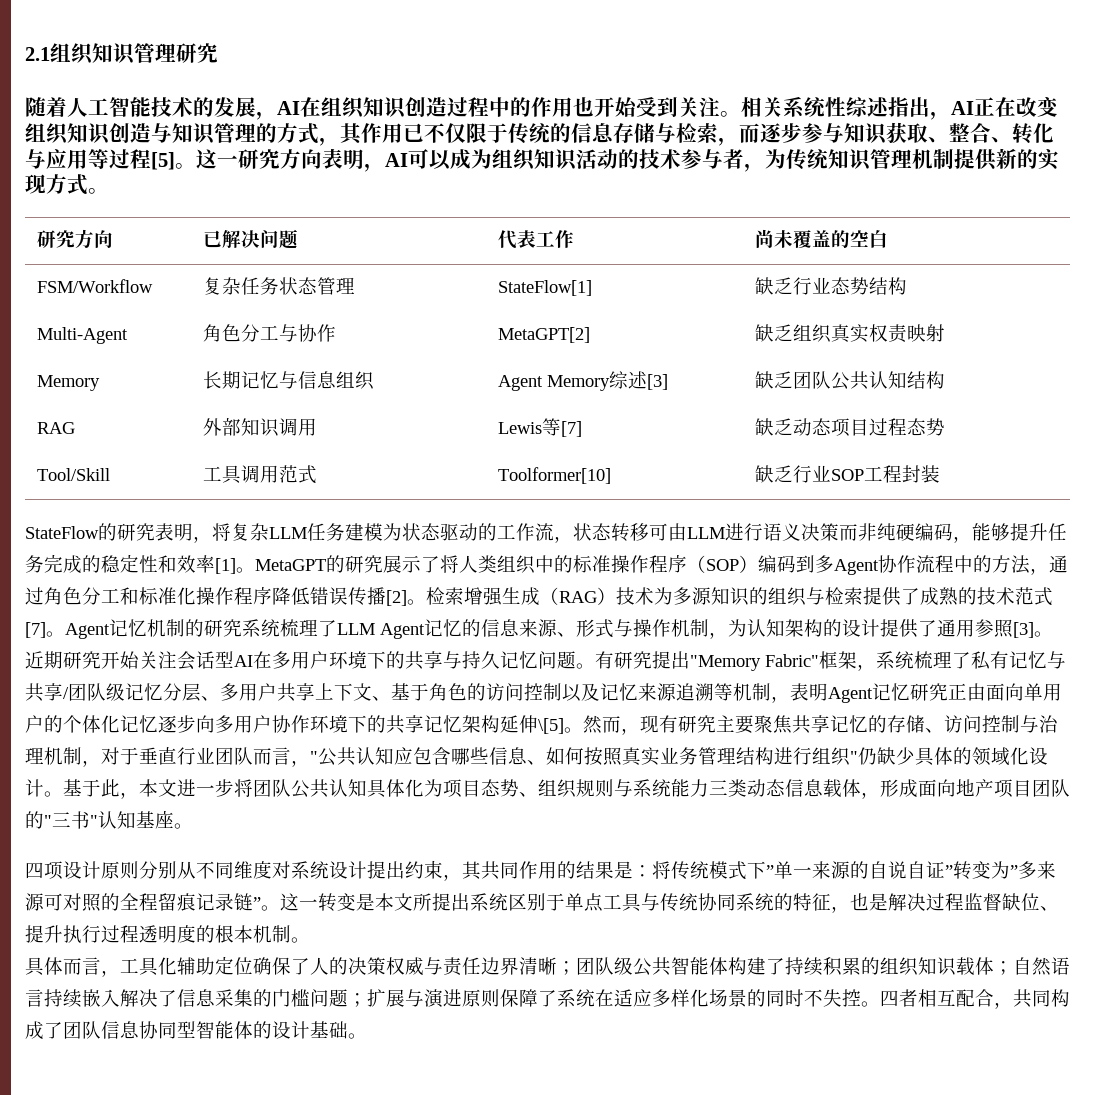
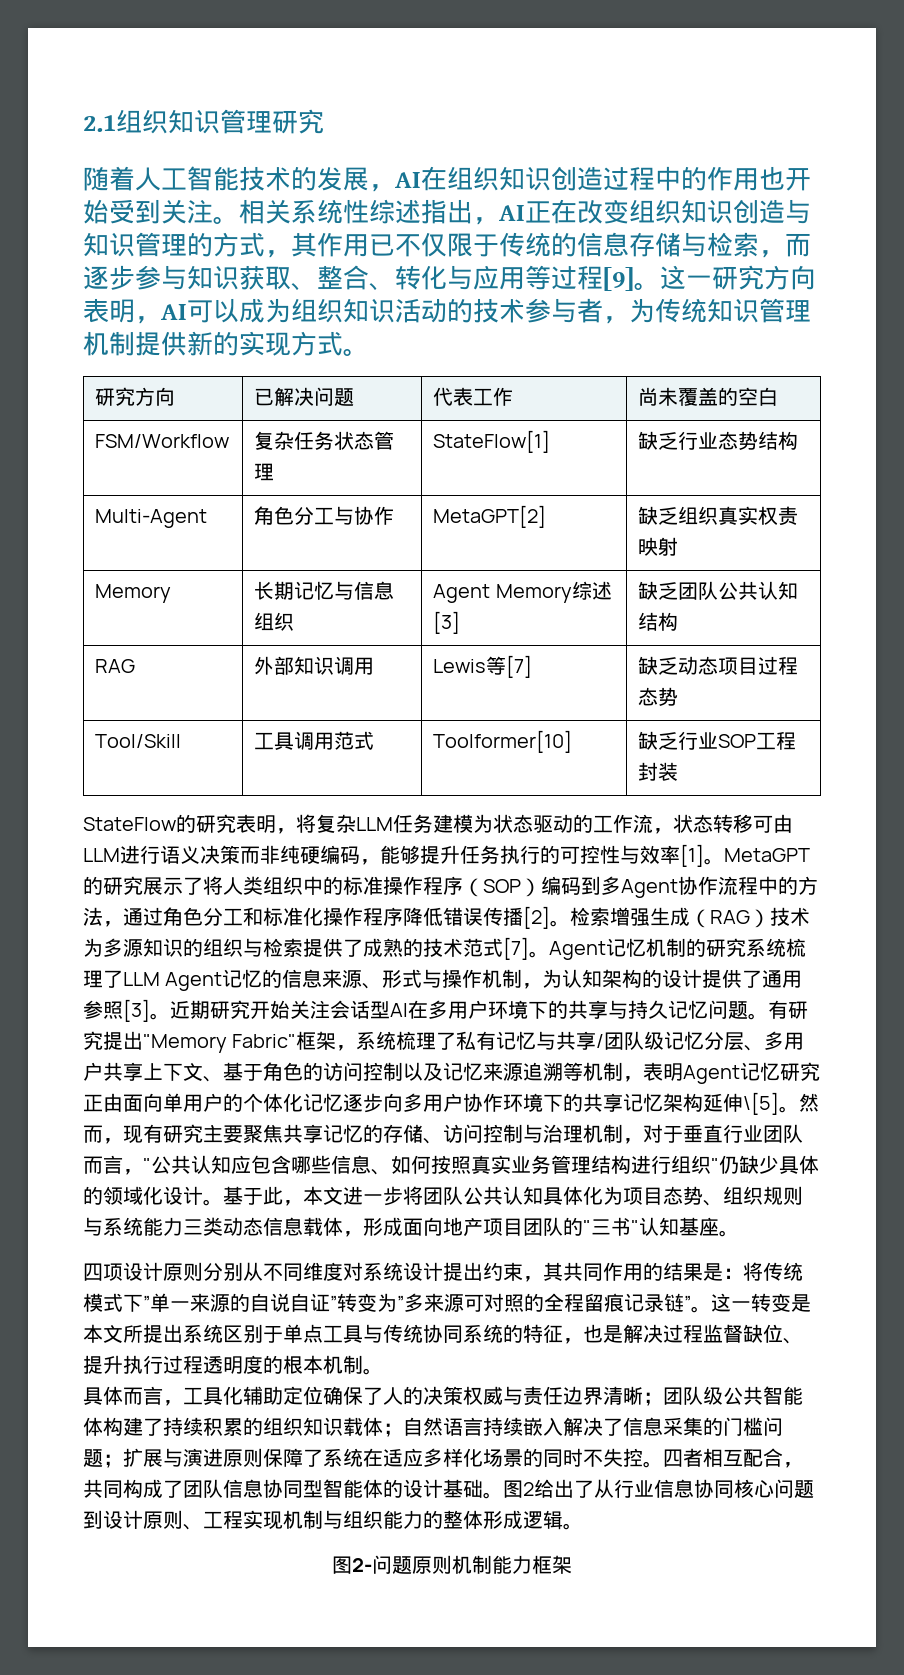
[151,152,175,170] [5] -> [603,267,634,291] [9]
[44,554,177,574] 完成的稳定性和 -> [500,845,640,864] 执行的可控性与
(367, 1036) none -> [503,1479,814,1498] [83,1510,583,1530] [332,1555,572,1574] 图2给出了从行业信息协同核心问题到设计原则、工程实现机制与组织能力的整体形成逻辑。 // 图2-问题原则机制能力框架

